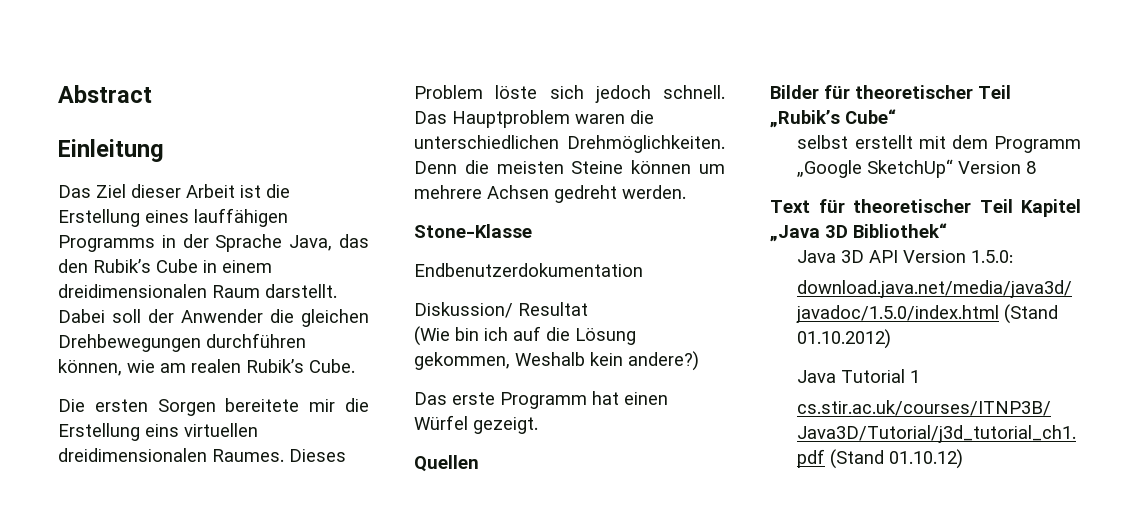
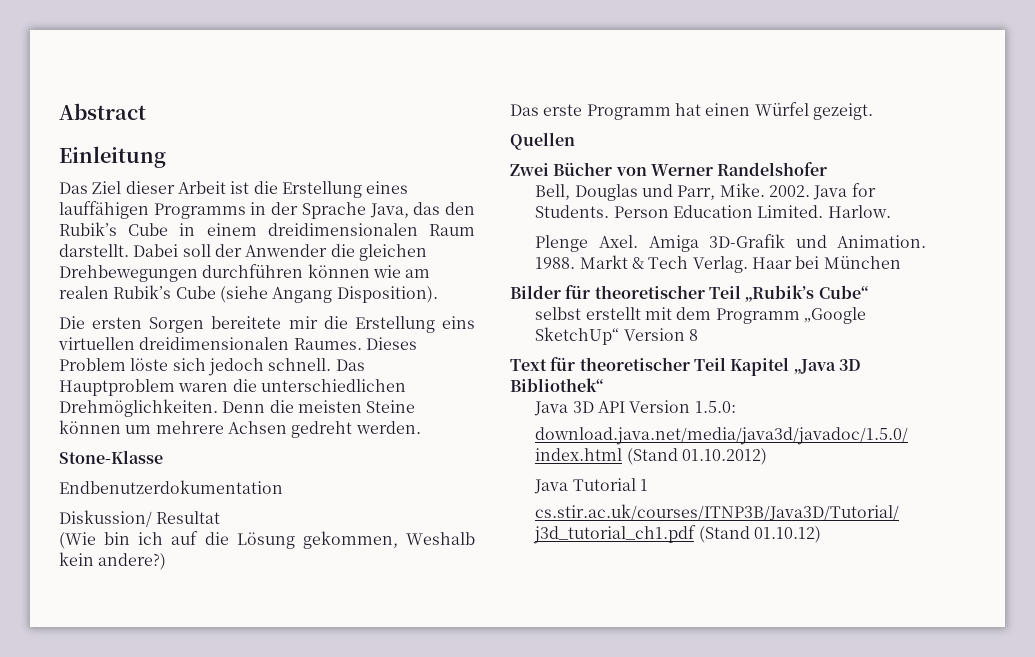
[58,359,122,376] können, -> [307,264,370,278] können
[309,359,355,373] Cube. -> [175,286,438,303] Cube (siehe Angang Disposition).
(479, 463) none -> [510,162,828,176] [535,183,876,201] [535,205,891,218] [535,234,927,252] [535,255,901,273] // Zwei Bücher von Werner Randelshofer // Bell, Douglas und Parr, Mike. 2002. Java for Students. Person Education Limited. Harlow. // Plenge Axel. Amiga 3D-Grafik und Animation. 1988. Markt & Tech Verlag. Haar bei München

